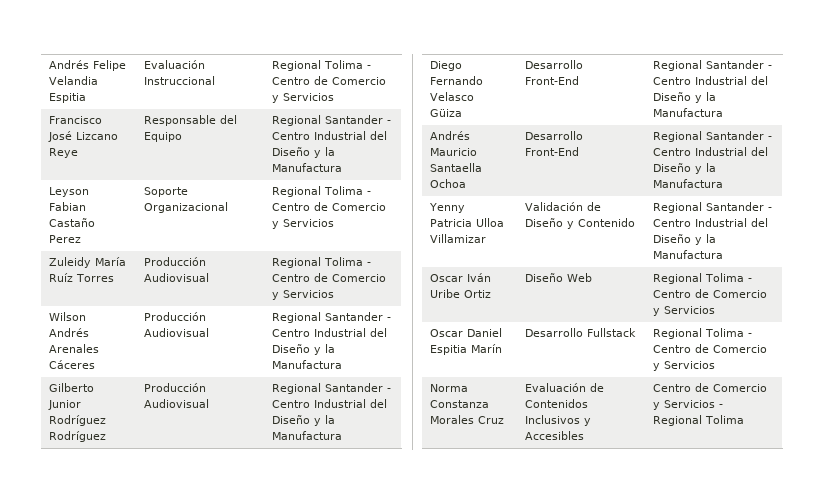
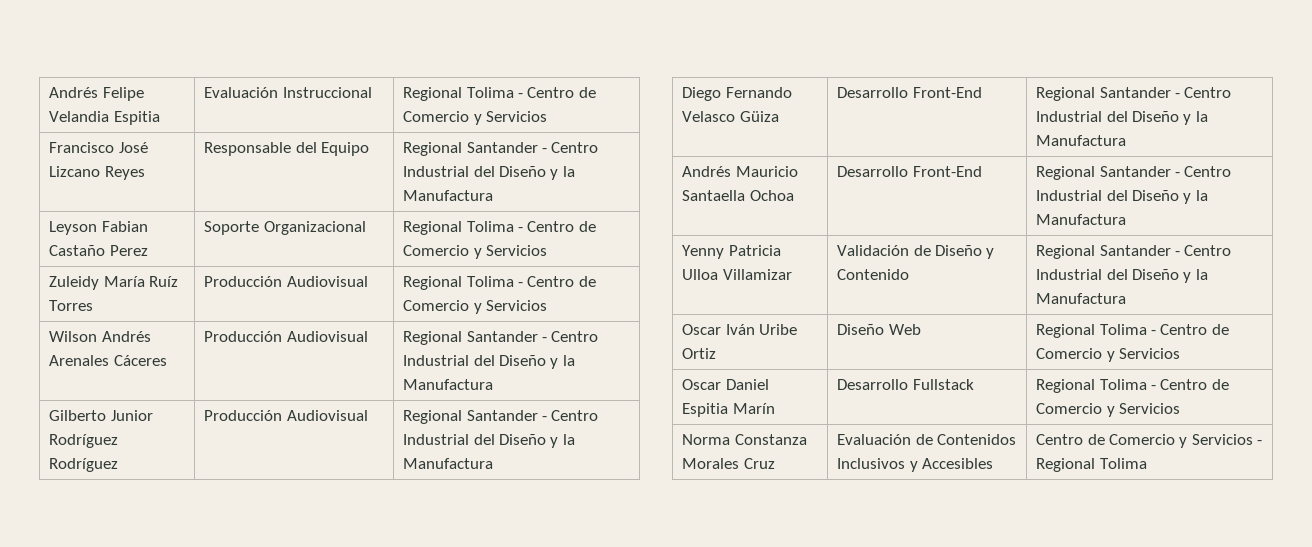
[49,148,79,158] Reye -> [104,166,145,180] Reyes

